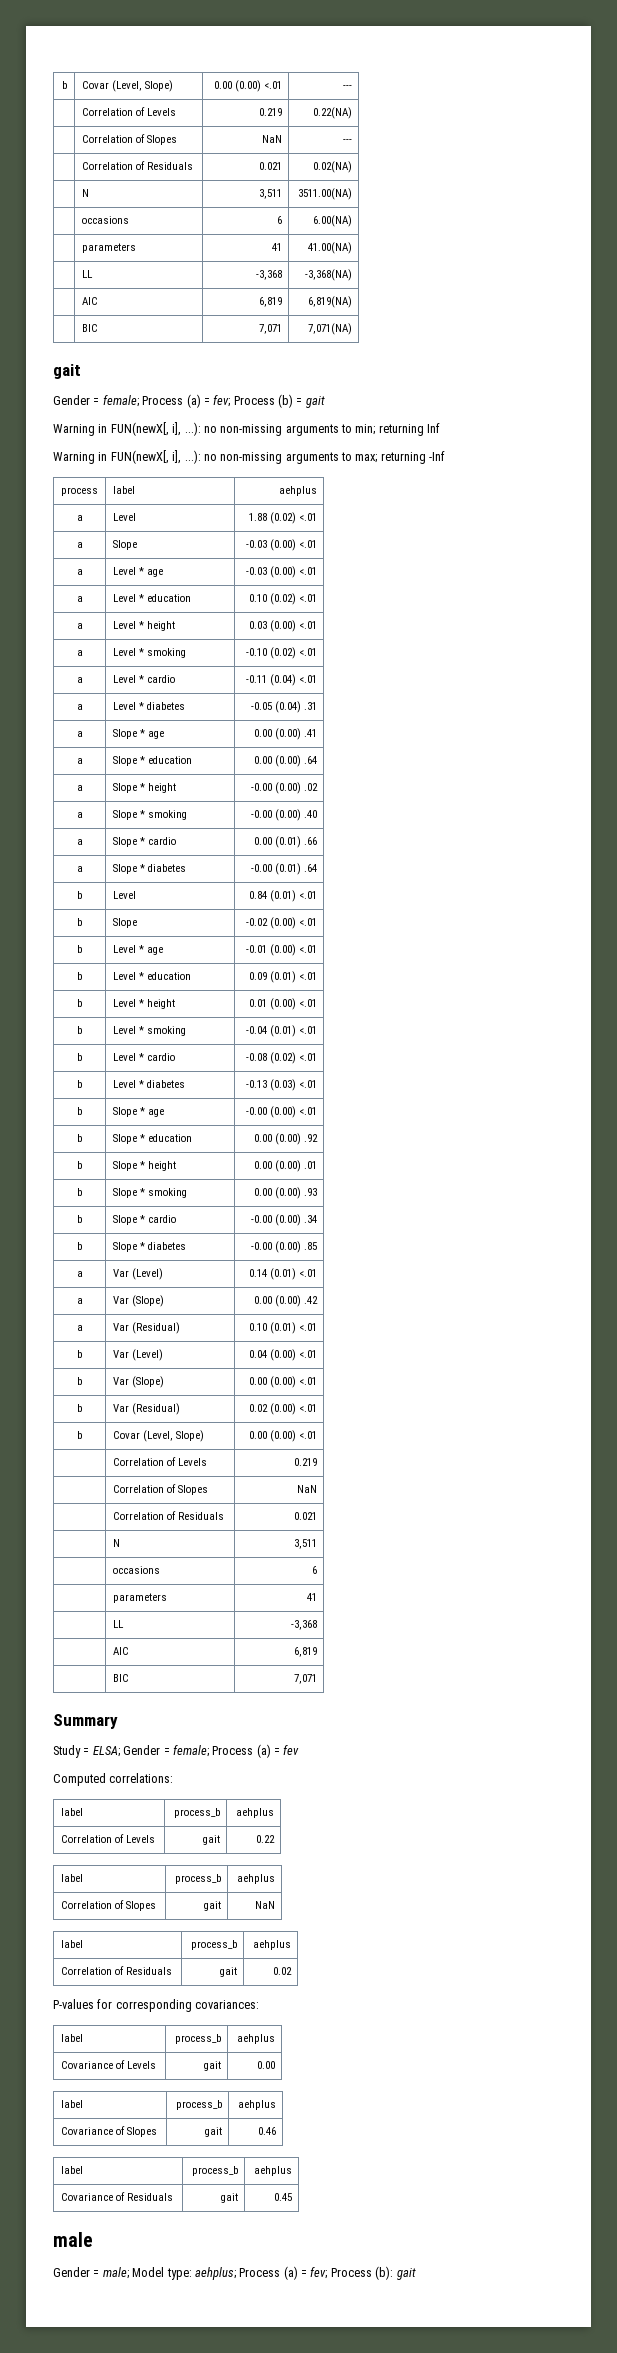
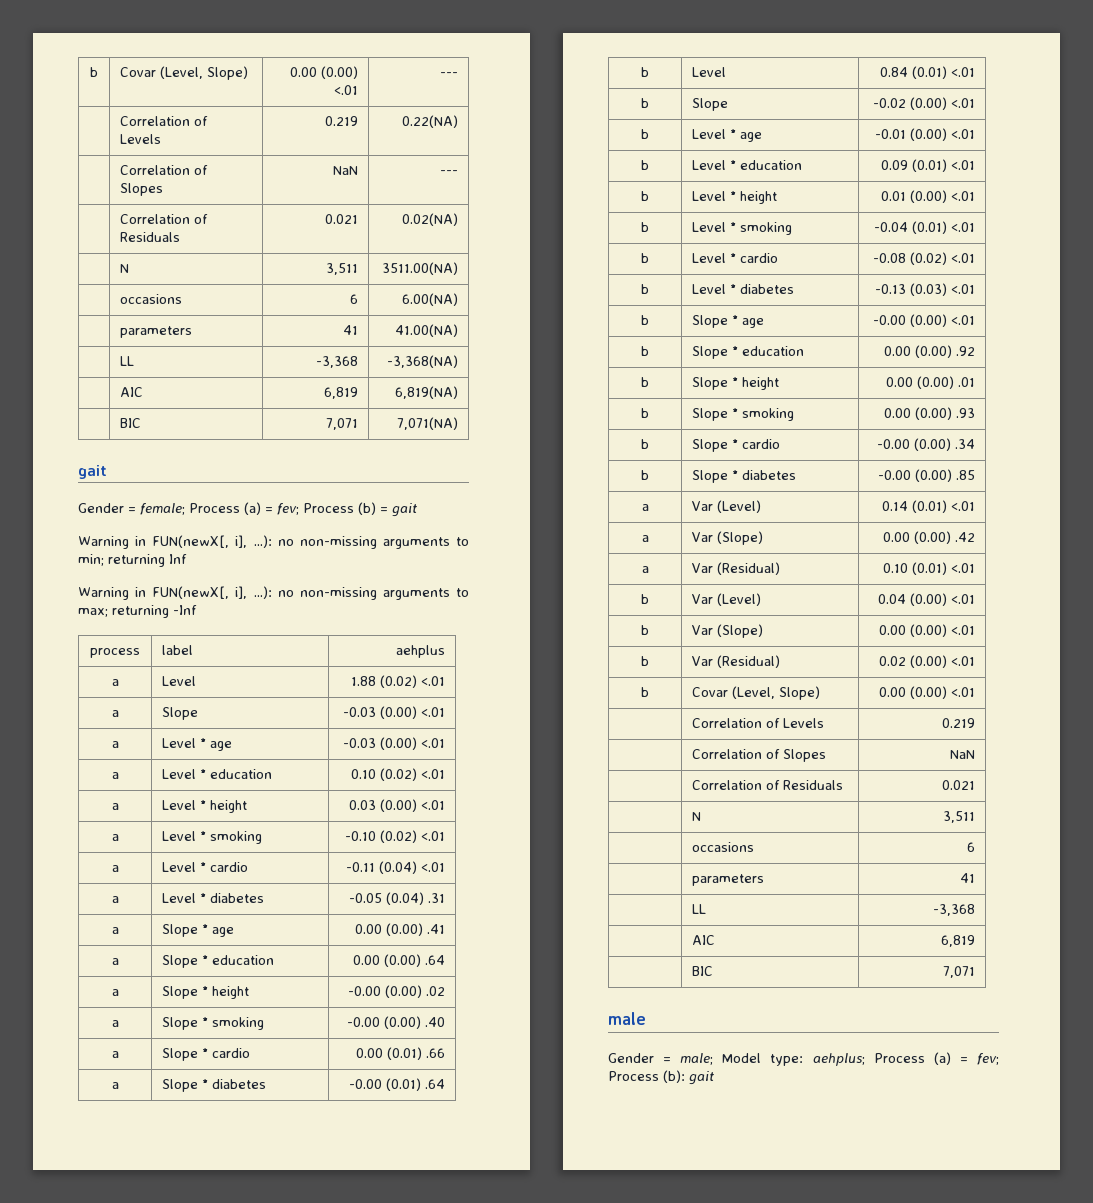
[53,1714,118,1729] [53,1744,300,1758] [53,1773,174,1786] [60,1808,83,1816] [173,1808,220,1818] [235,1808,274,1818] [60,1834,155,1843] [202,1835,220,1845] [255,1835,275,1843] [60,1874,83,1882] [174,1874,221,1884] [236,1874,275,1884] [60,1900,156,1911] [203,1901,221,1911] [254,1901,275,1909] [60,1940,83,1948] [190,1940,237,1950] [252,1940,291,1950] [60,1966,172,1975] [219,1967,237,1977] [272,1967,292,1975] [53,1999,260,2012] [60,2034,83,2042] [174,2034,221,2044] [236,2034,275,2044] [60,2060,156,2069] [203,2061,221,2071] [256,2061,275,2069] [60,2100,83,2108] [175,2100,222,2110] [237,2100,276,2110] [60,2126,157,2137] [204,2127,222,2137] [257,2127,276,2135] [60,2166,83,2174] [191,2166,238,2176] [253,2166,292,2176] [60,2192,173,2201] [220,2193,238,2203] [273,2193,292,2201] // Summary // Study = ELSA; Gender = female; Process (a) = fev // Computed correlations: // label | process_b | aehplus // Correlation of Levels | gait | 0.22 // label | process_b | aehplus // Correlation of Slopes | gait | NaN // label | process_b | aehplus // Correlation of Residuals | gait | 0.02 // P-values for corresponding covariances: // label | process_b | aehplus // Covariance of Levels | gait | 0.00 // label | process_b | aehplus // Covariance of Slopes | gait | 0.46 // label | process_b | aehplus // Covariance of Residuals | gait | 0.45 -> (975, 972) none

